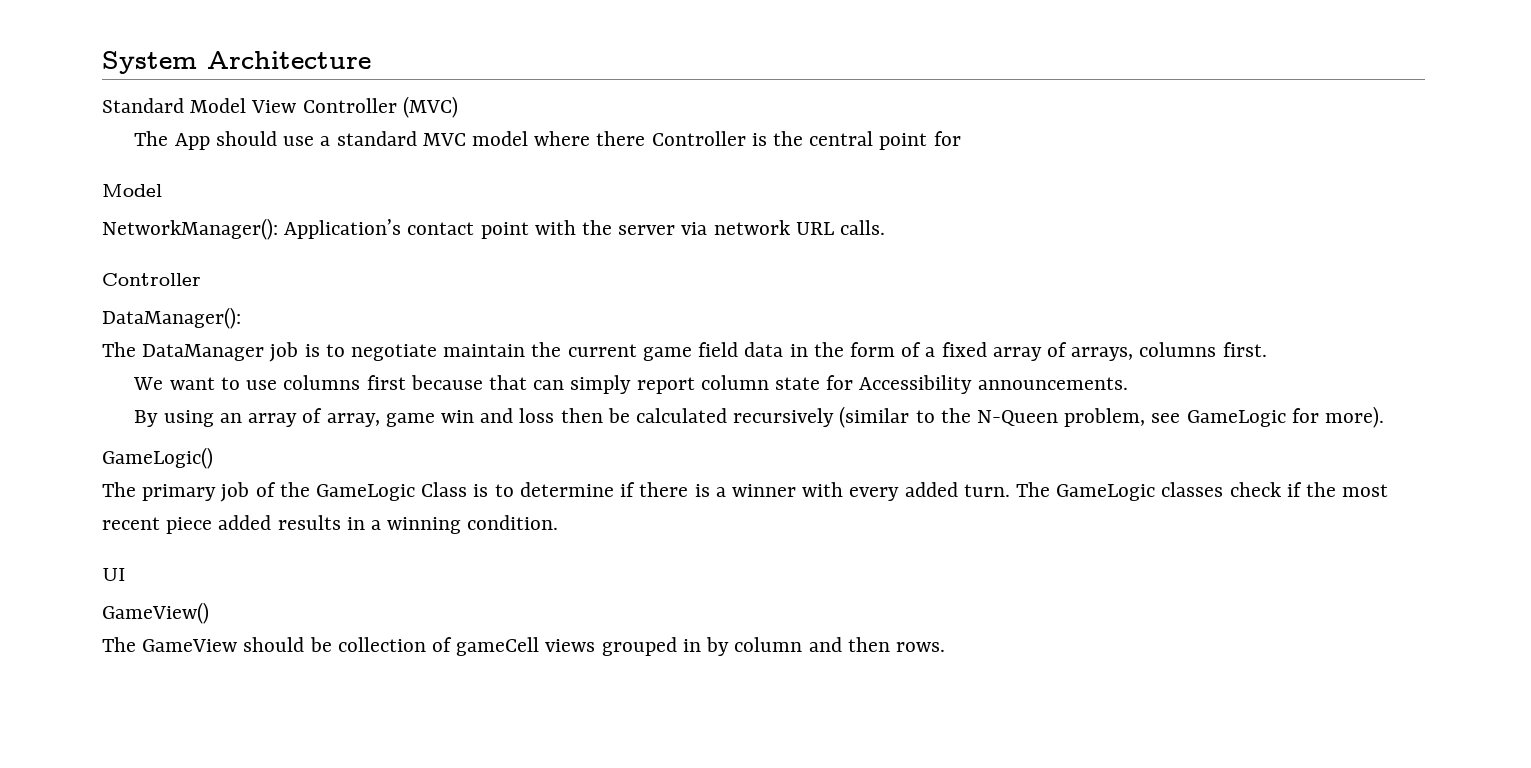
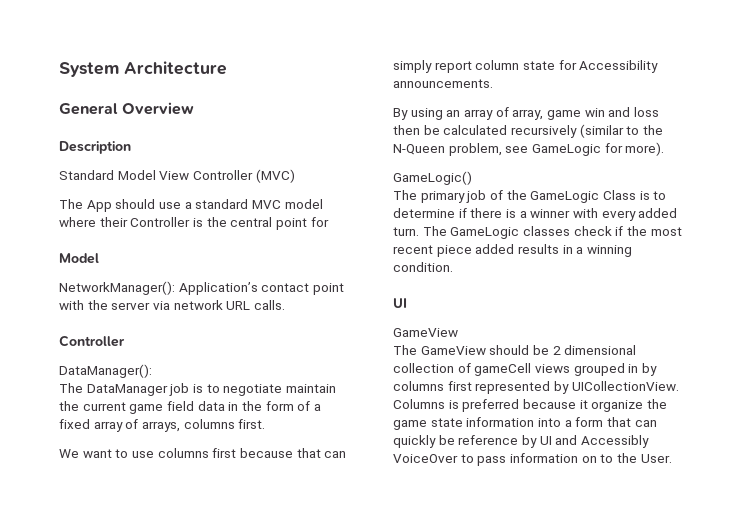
(371, 60) none -> [59,102,195,115] [59,141,131,154] // General Overview // Description
[596,131,646,146] there -> [99,217,128,227] their
[102,602,209,624] GameView() -> [393,328,458,337] GameView
(332, 644) none -> [552,345,637,355] 2 dimensional
[734,637,945,652] column and then rows. -> [393,381,679,394] [393,399,667,412] [393,417,657,430] [393,435,649,448] [393,453,672,466] columns first represented by UICollectionView. Columns is preferred because it organize the game state information into a form that can quickly be reference by UI and Accessibly VoiceOver to pass information on to the User.

